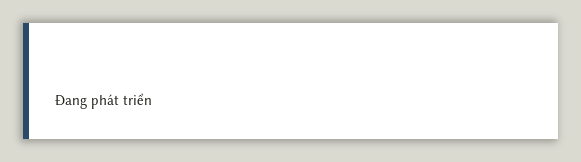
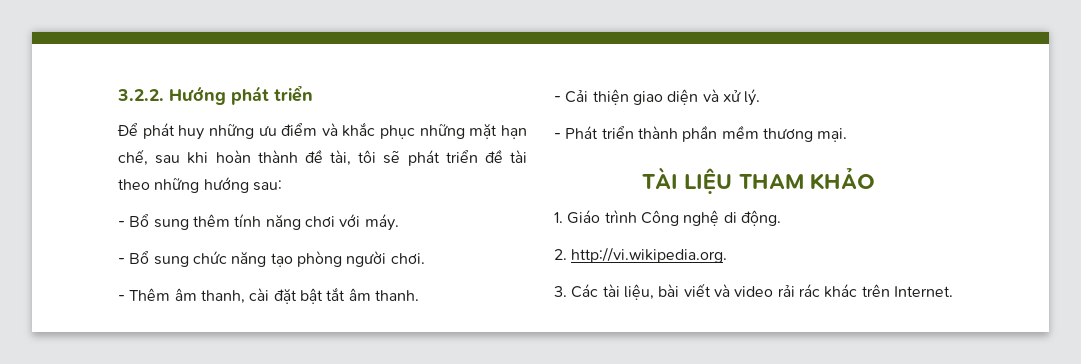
[55,93,152,109] Đang phát triển -> [117,86,313,105] [117,122,527,140] [118,149,527,166] [118,177,282,193] [118,214,399,231] [118,251,425,267] [118,287,419,304] [554,89,761,106] [554,125,848,142] [642,167,875,194] [554,210,781,226] [554,247,728,263] [554,283,953,300] 3.2.2. Hướng phát triển // Để phát huy những ưu điểm và khắc phục những mặt hạn chế, sau khi hoàn thành đề tài, tôi sẽ phát triển đề tài theo những hướng sau: // - Bổ sung thêm tính năng chơi với máy. // - Bổ sung chức năng tạo phòng người chơi. // - Thêm âm thanh, cài đặt bật tắt âm thanh. // - Cải thiện giao diện và xử lý. // - Phát triển thành phần mềm thương mại. // TÀI LIỆU THAM KHẢO // 1. Giáo trình Công nghệ di động. // 2. http://vi.wikipedia.org. // 3. Các tài liệu, bài viết và video rải rác khác trên Internet.

